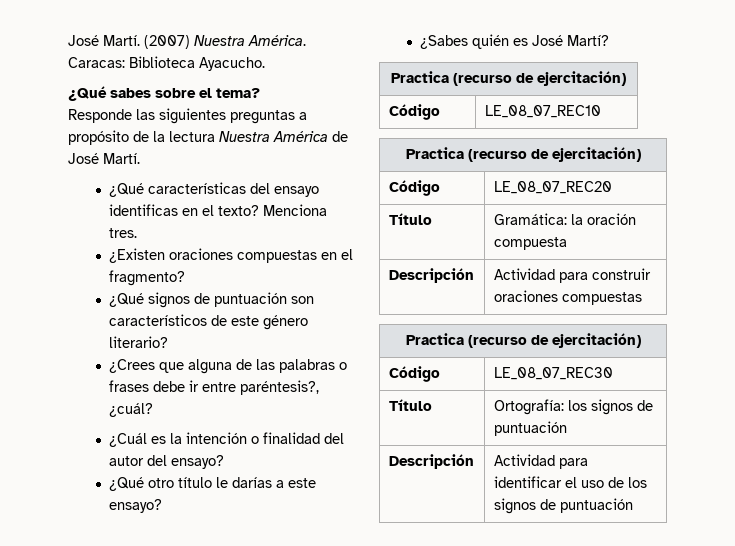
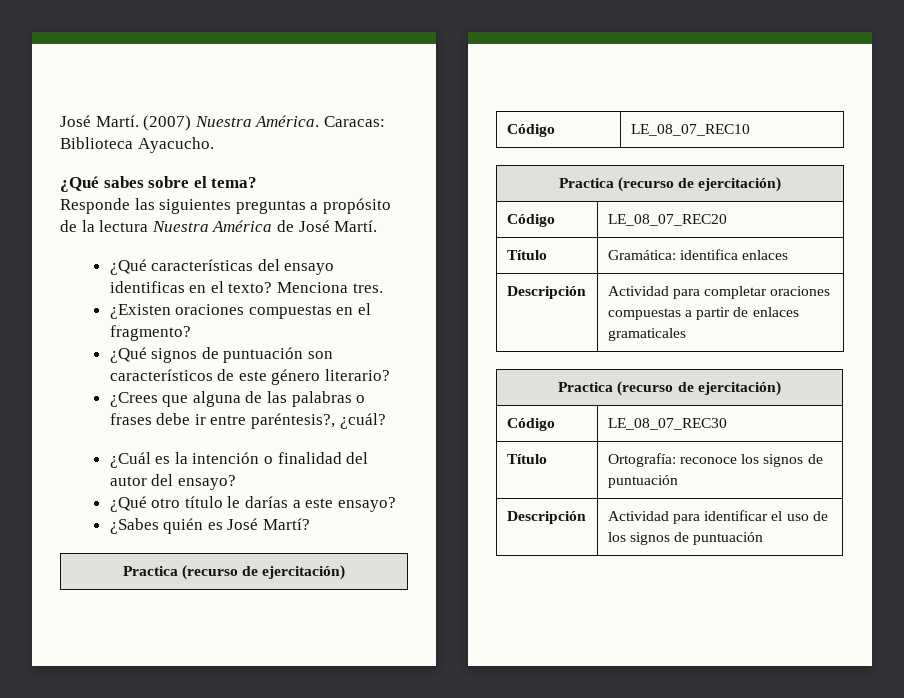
[570,213,636,225] [493,237,567,250] [388,268,474,283] [493,268,651,283] [493,290,642,305] la oración compuesta // Descripción | Actividad para construir oraciones compuestas -> [680,249,789,260] [506,286,586,299] [607,286,831,299] [607,307,799,320] [607,328,686,341] identifica enlaces // Descripción | Actividad para completar oraciones compuestas a partir de enlaces gramaticales
(564, 407) none -> [680,457,738,464] reconoce

